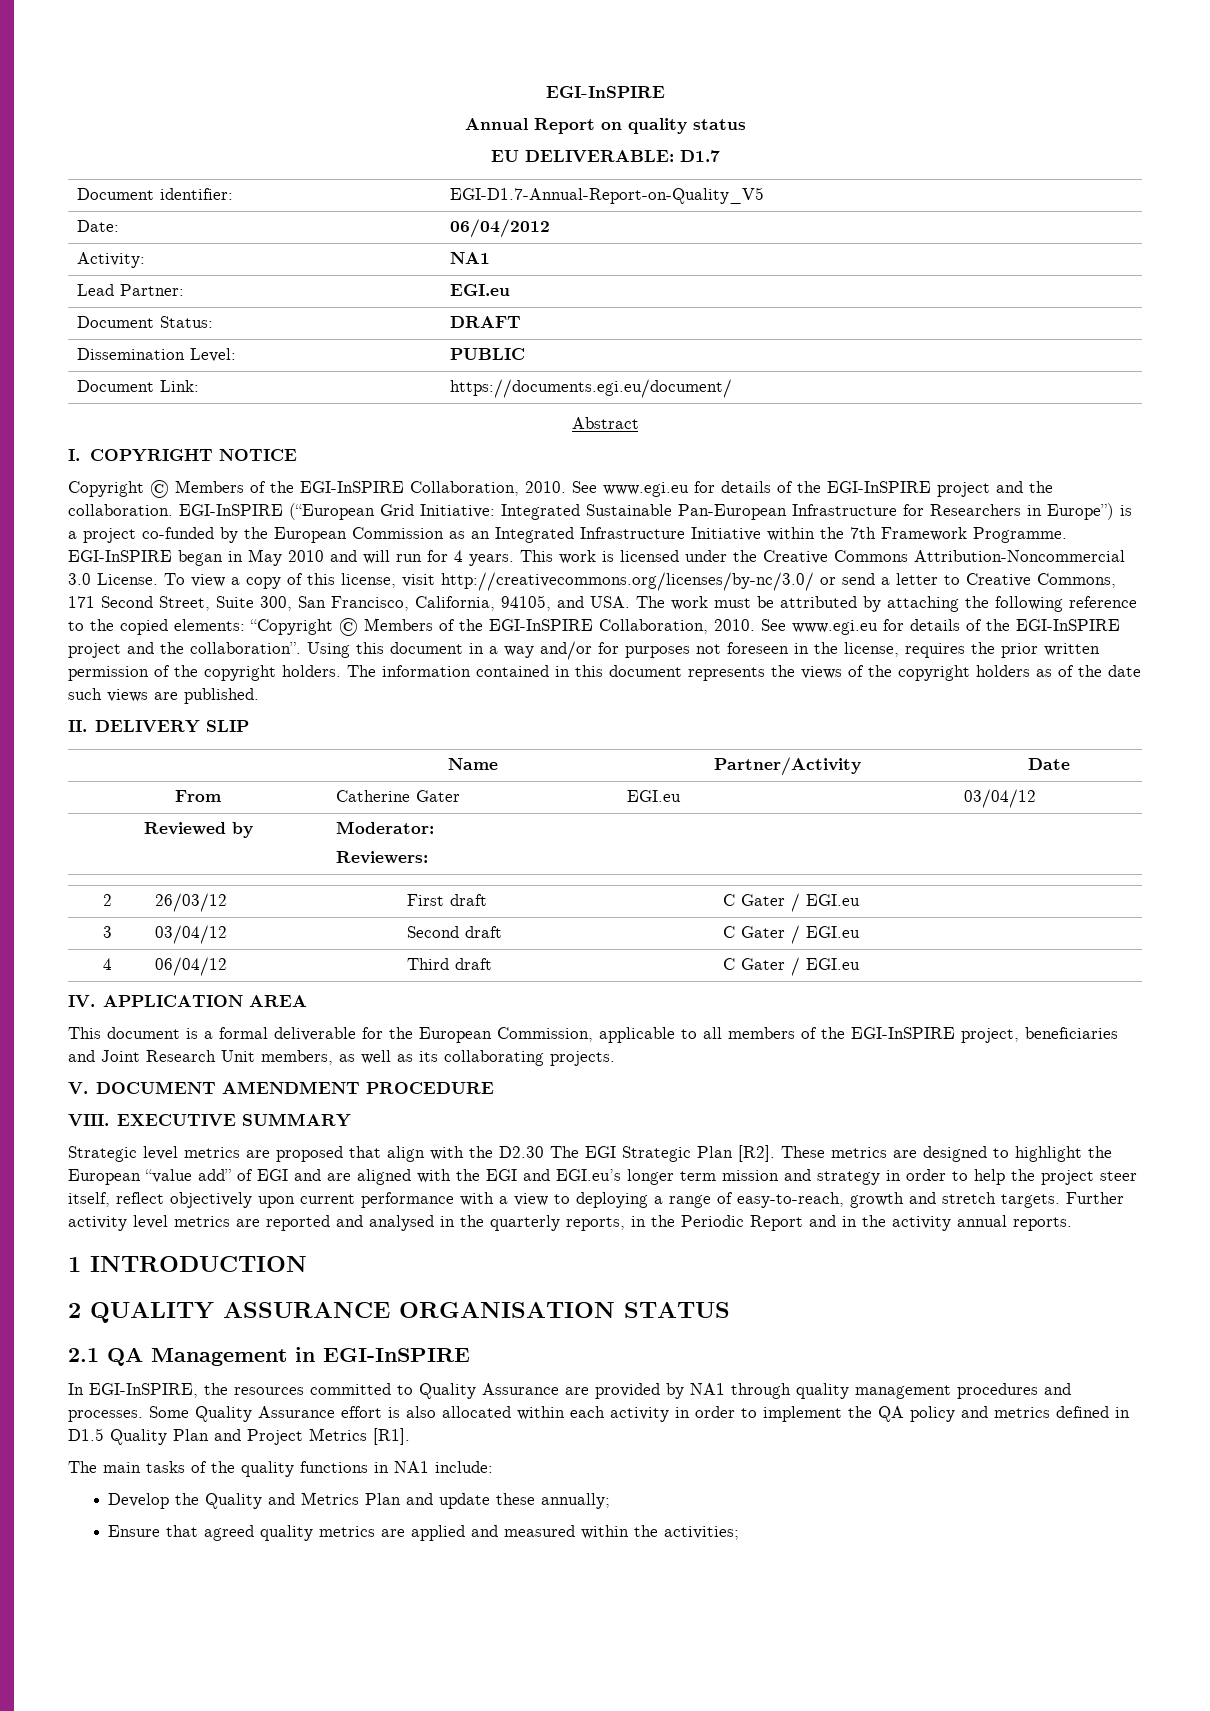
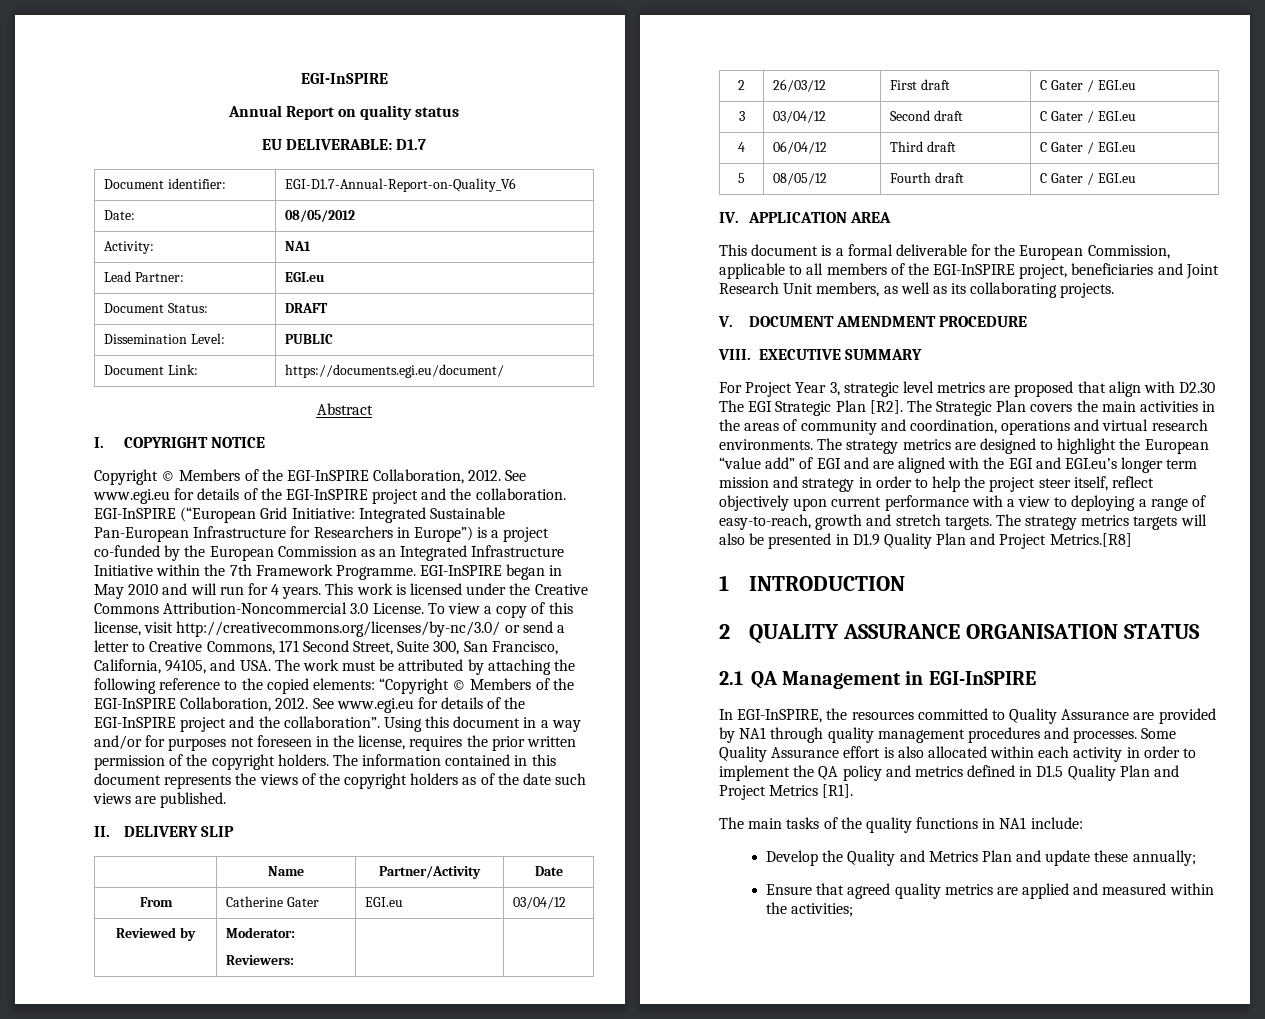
[450,187,765,204] EGI-D1.7-Annual-Report-on-Quality_V5 -> [285,178,517,192] EGI-D1.7-Annual-Report-on-Quality_V6
[450,219,551,238] 06/04/2012 -> [285,210,356,222] 08/05/2012
[525,481,566,493] 2010. -> [468,469,502,481] 2012.
[714,619,755,631] 2010. -> [275,697,309,709] 2012.
(861, 964) none -> [738,173,745,183] [773,173,828,185] [890,172,964,183] [1040,173,1136,185] // 5 | 08/05/12 | Fourth draft | C Gater / EGI.eu
[68,1146,137,1162] Strategic -> [719,382,899,397] For Project Year 3, strategic
[469,1146,493,1158] the -> (1176, 387) none
[781,1146,825,1158] These -> [906,400,1216,416] [719,419,1208,435] [719,438,899,454] The Strategic Plan covers the main activities in the areas of community and coordination, operations and virtual research environments. The strategy
[1066,1192,1124,1204] [68,1215,1072,1231] Further activity level metrics are reported and analysed in the quarterly reports, in the Periodic Report and in the activity annual reports. -> [995,514,1207,530] [719,533,1132,549] The strategy metrics targets will also be presented in D1.9 Quality Plan and Project Metrics.[R8]

